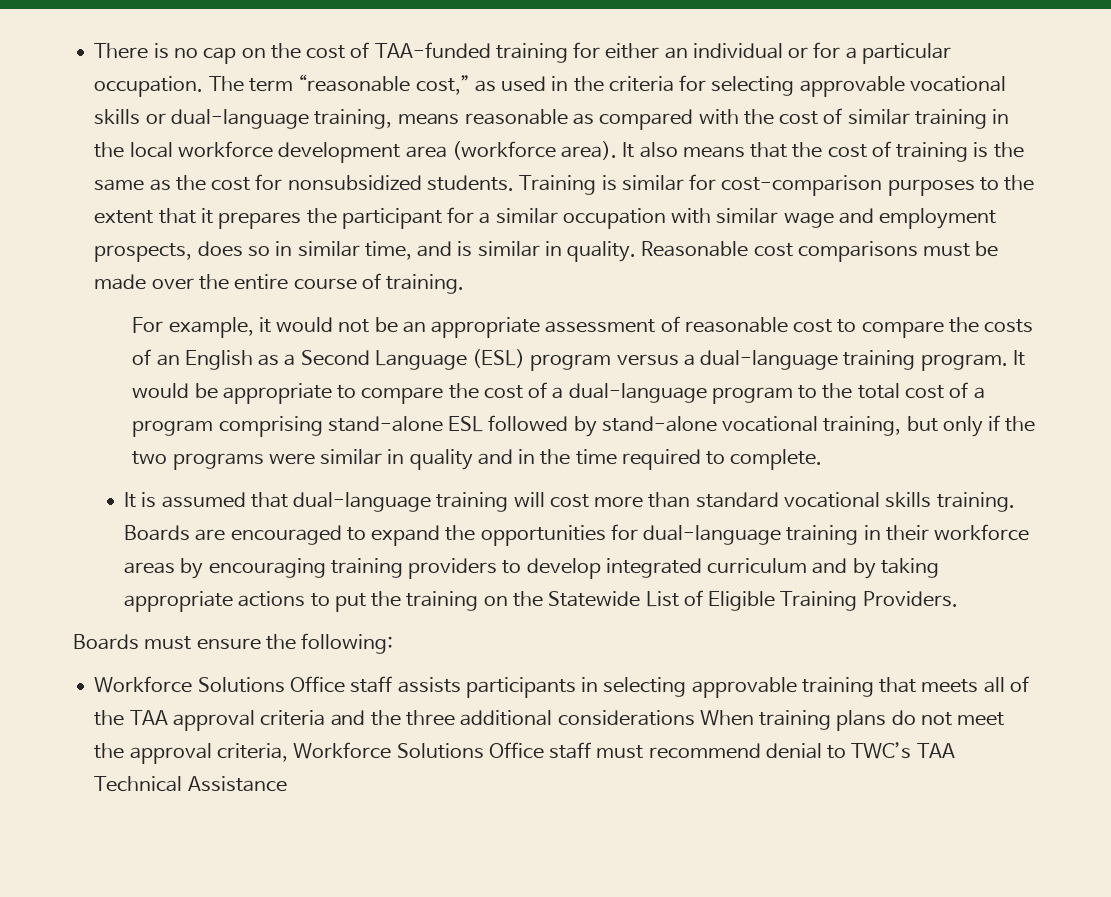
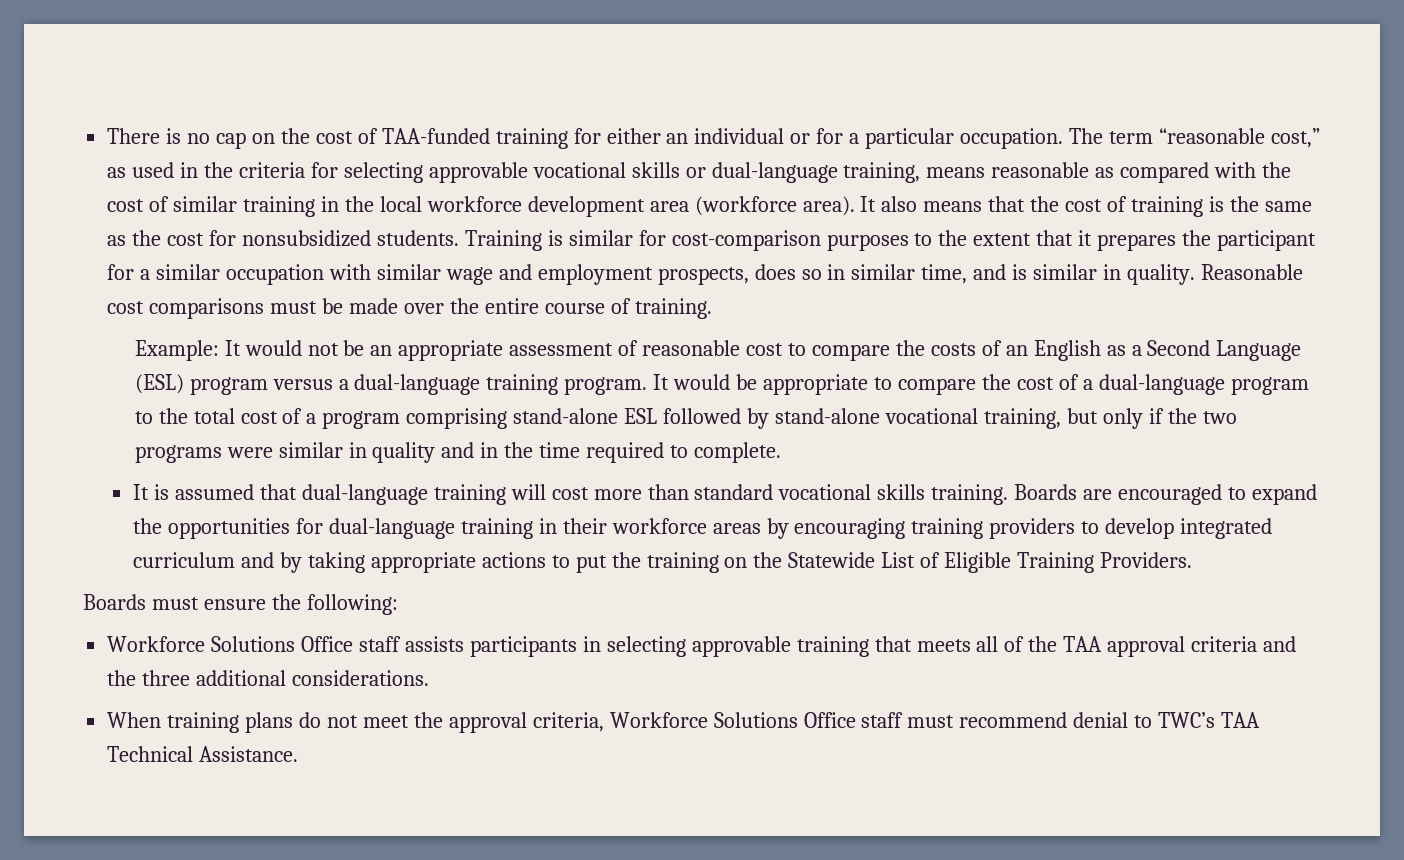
[132,317,271,338] For example, it -> [134,340,241,361] Example: It
[557,710,695,726] considerations -> [292,670,430,686] considerations. //
[187,776,287,792] Assistance -> [199,746,299,762] Assistance.

